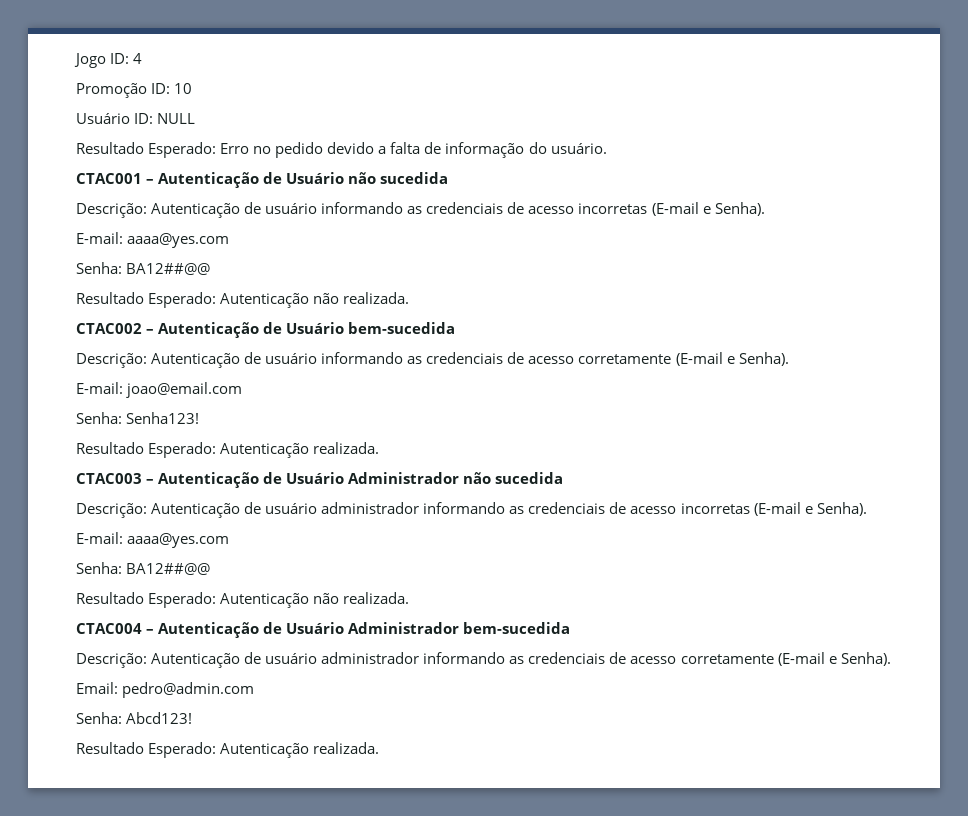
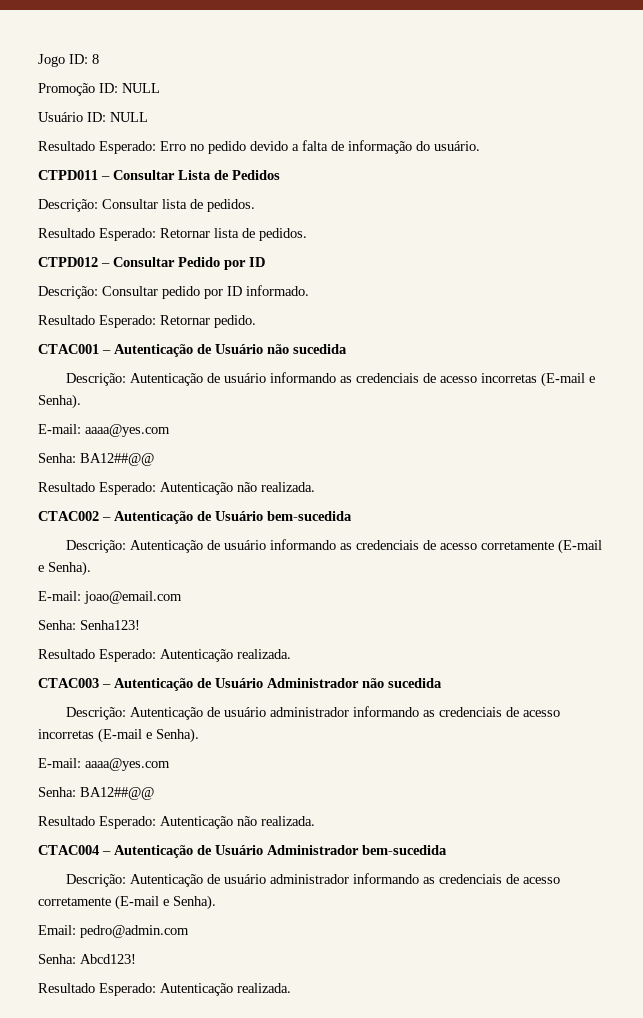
[133,53,143,64] 4 -> [92,54,99,64] 8
[174,83,193,94] 10 -> [122,83,160,93] NULL
(607, 148) none -> [38,170,280,180] [38,199,255,212] [38,228,307,241] [38,257,265,270] [38,285,309,299] [38,315,256,328] // CTPD011 – Consultar Lista de Pedidos // Descrição: Consultar lista de pedidos. // Resultado Esperado: Retornar lista de pedidos. // CTPD012 – Consultar Pedido por ID // Descrição: Consultar pedido por ID informado. // Resultado Esperado: Retornar pedido.

